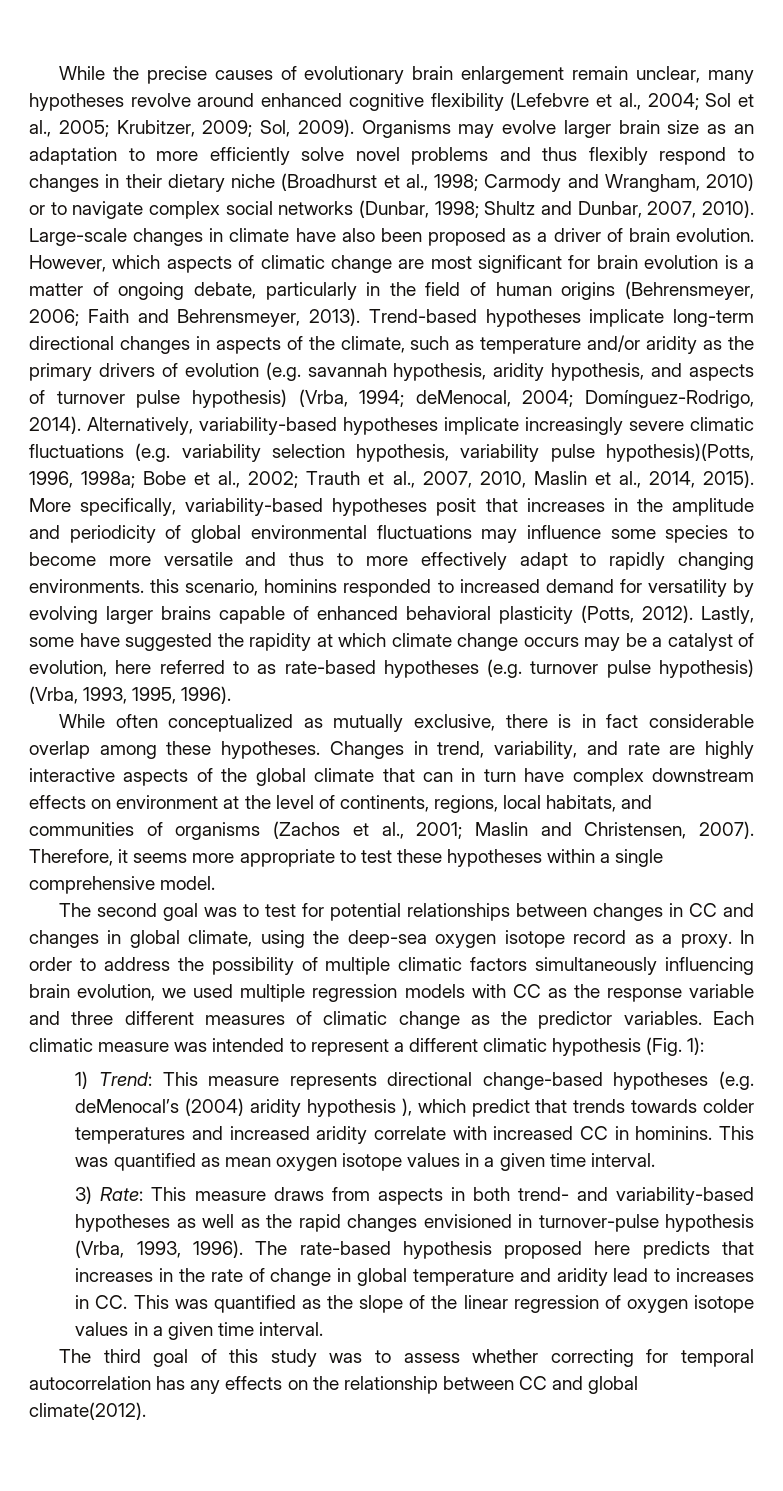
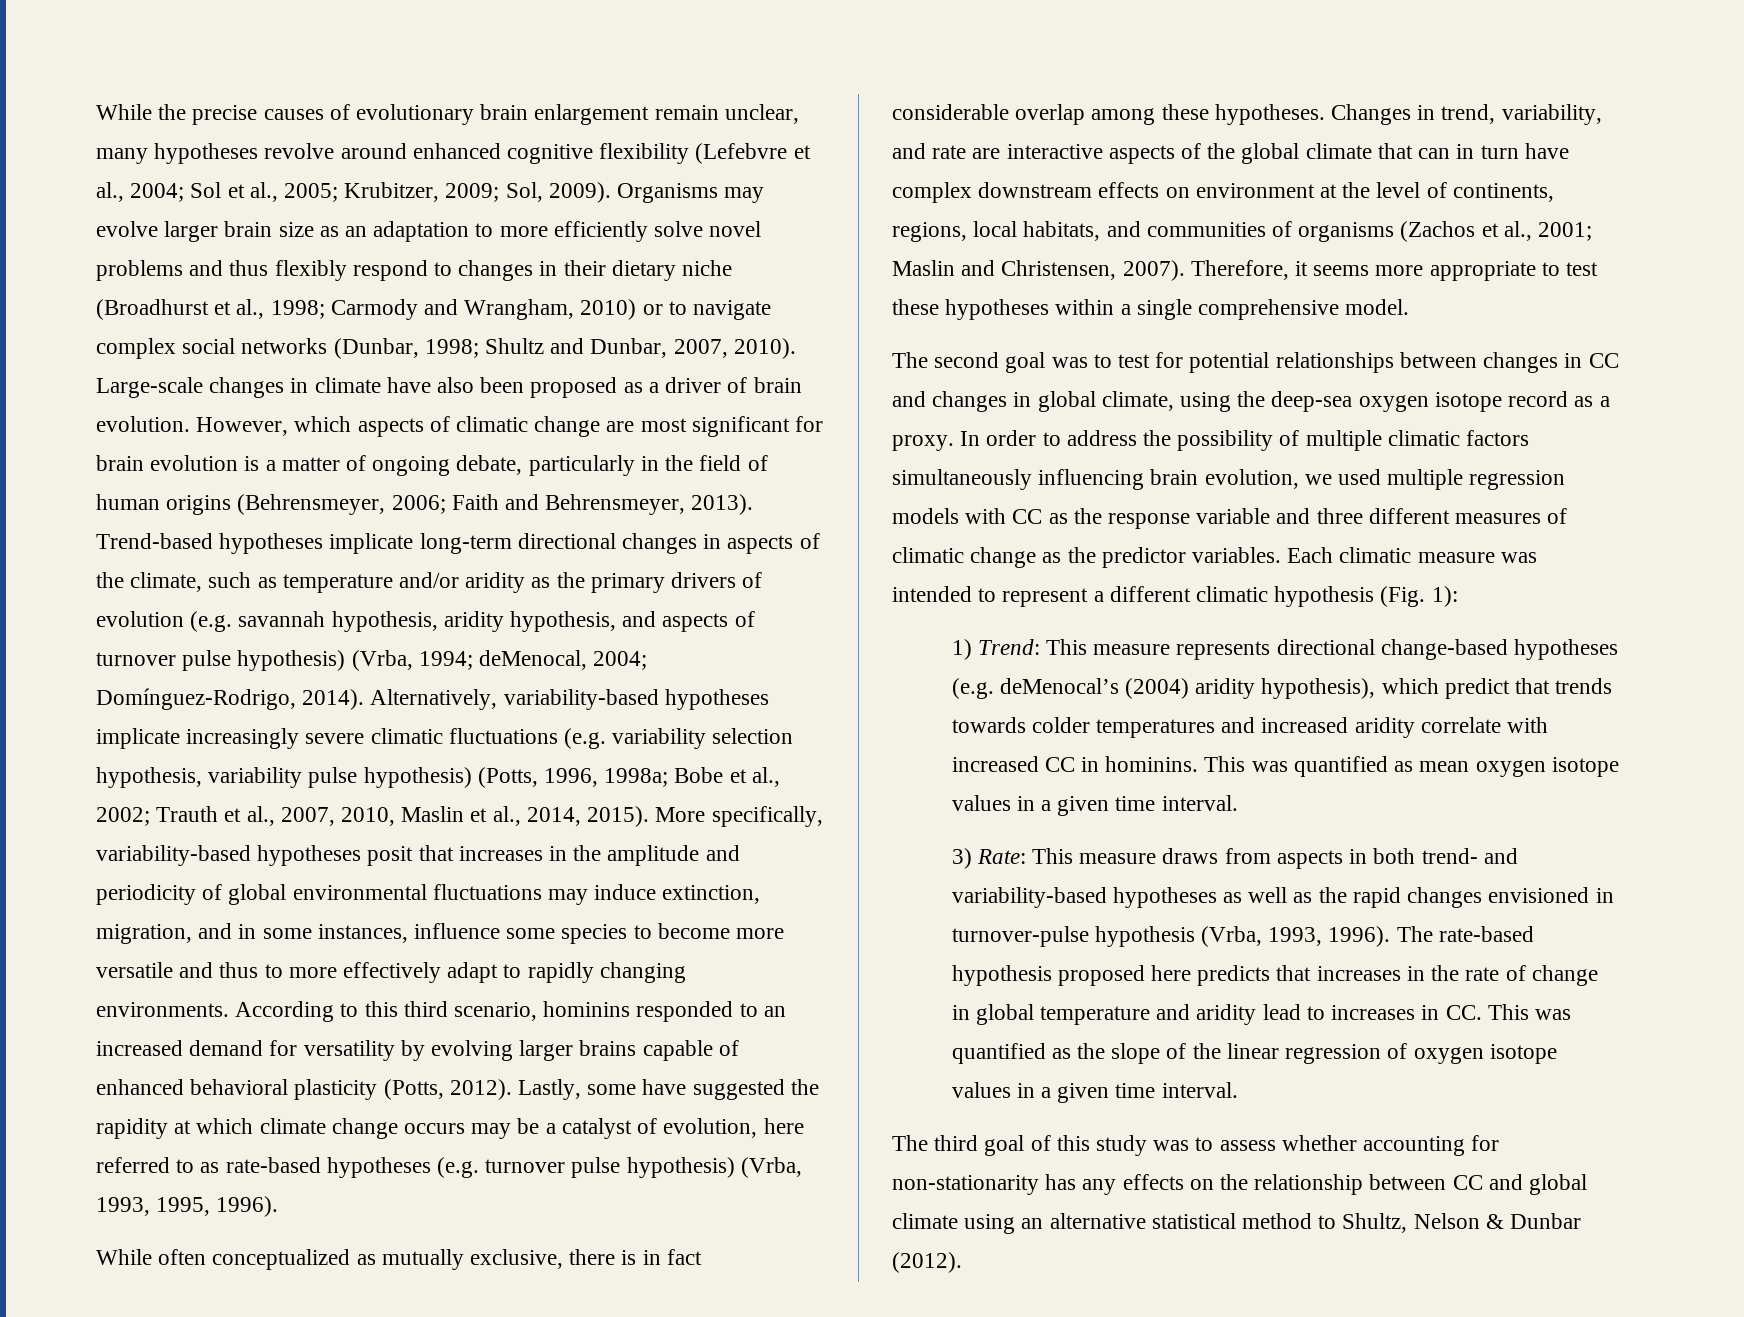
[606,443,754,462] hypothesis)(Potts, -> [363,767,538,788] hypothesis) (Potts,
(518, 536) none -> [594,884,761,904] [96,923,408,944] induce extinction, migration, and in some instances,
[150,579,180,593] this -> [235,1001,448,1022] According to this third
(454, 586) none -> [763,1006,786,1017] an
[705,741,755,759] highly -> (1001, 153) none
[306,1098,412,1117] hypothesis ), -> [1261,678,1376,699] hypothesis),
[550,1349,754,1367] [29,1376,151,1390] correcting for temporal autocorrelation -> [1363,1135,1500,1156] [892,1175,1039,1195] accounting for non-stationarity
[29,1402,146,1420] climate(2012). -> [892,1213,1582,1234] [892,1252,962,1273] climate using an alternative statistical method to Shultz, Nelson & Dunbar (2012).

